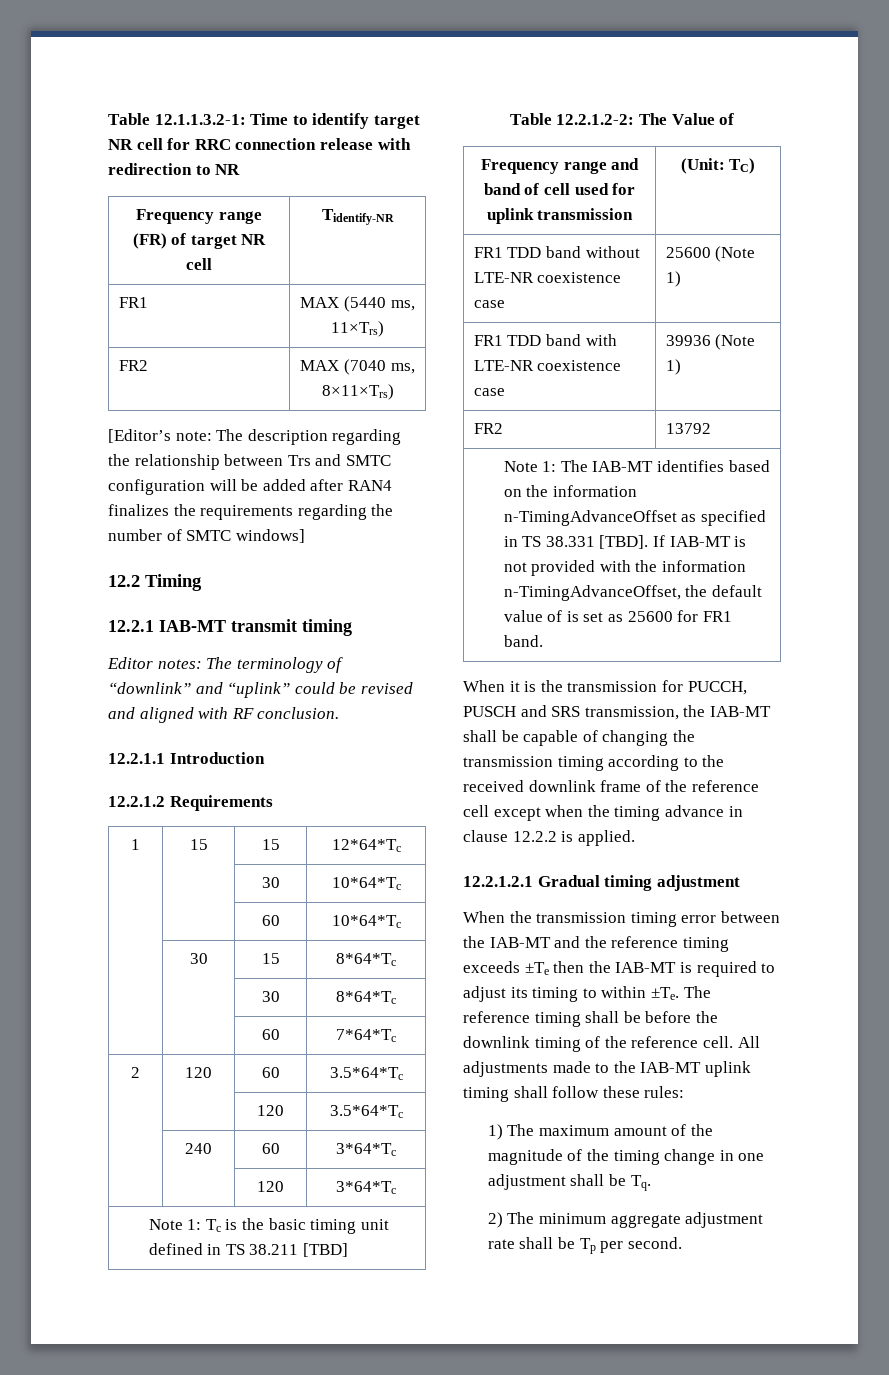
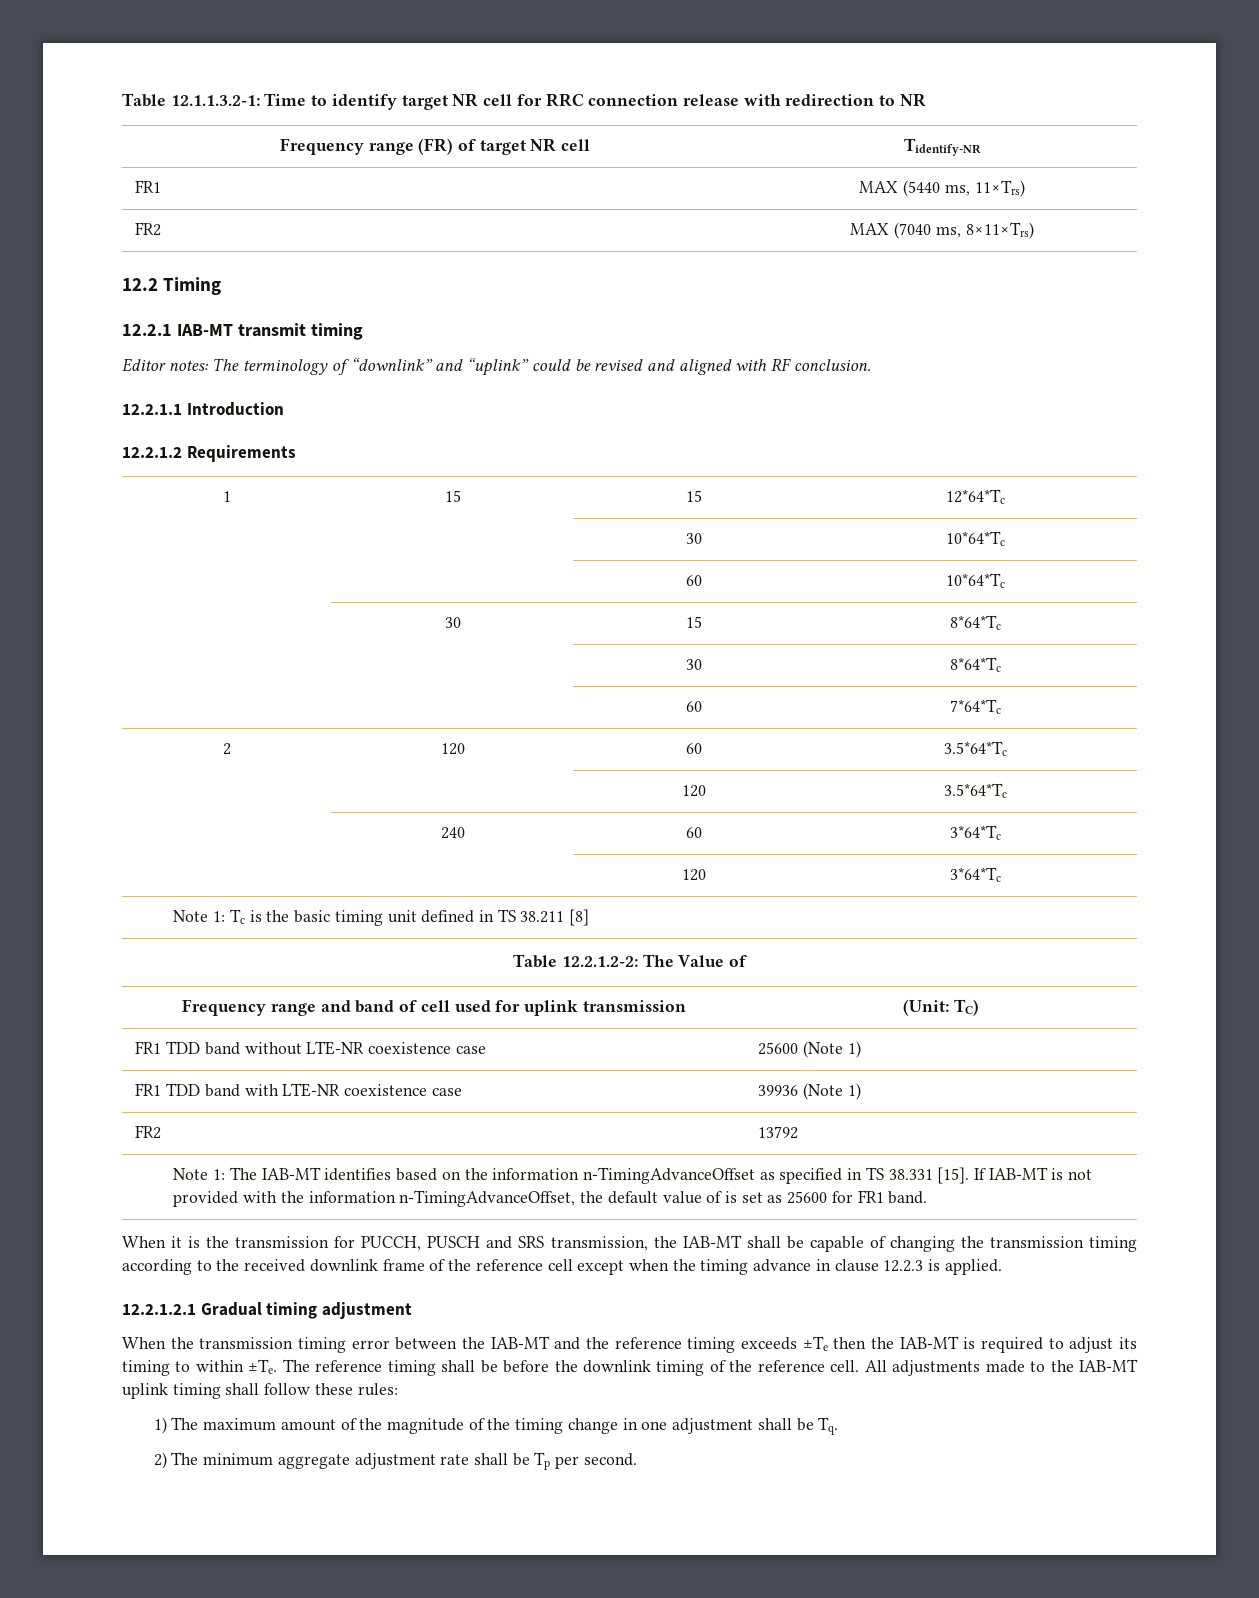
[108,429,402,445] [108,454,391,470] [108,479,392,495] [108,504,394,520] [108,529,305,543] // [Editor’s note: The description regarding the relationship between Trs and SMTC configuration will be added after RAN4 finalizes the requirements regarding the number of SMTC windows] -> (1034, 230) none
[302,1243,348,1257] [TBD] -> [569,909,590,926] [8]
[599,535,649,549] [TBD]. -> [937,1167,970,1184] [15].
[512,831,557,842] 12.2.2 -> [883,1260,924,1272] 12.2.3

